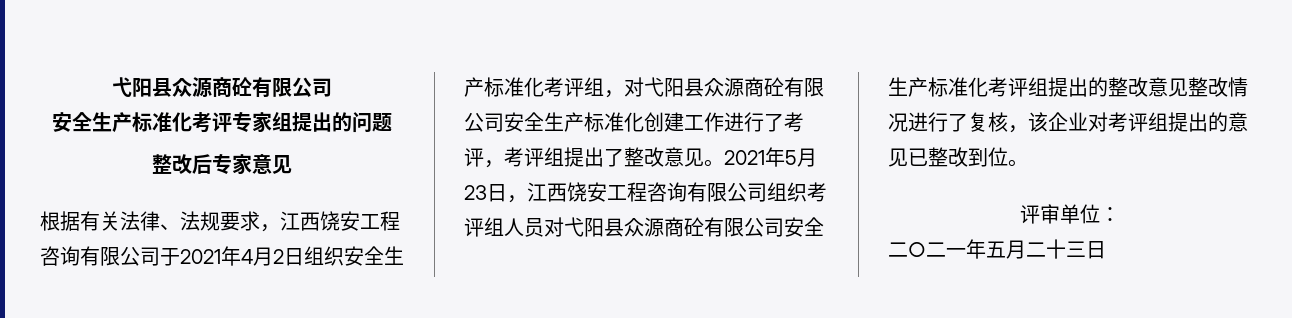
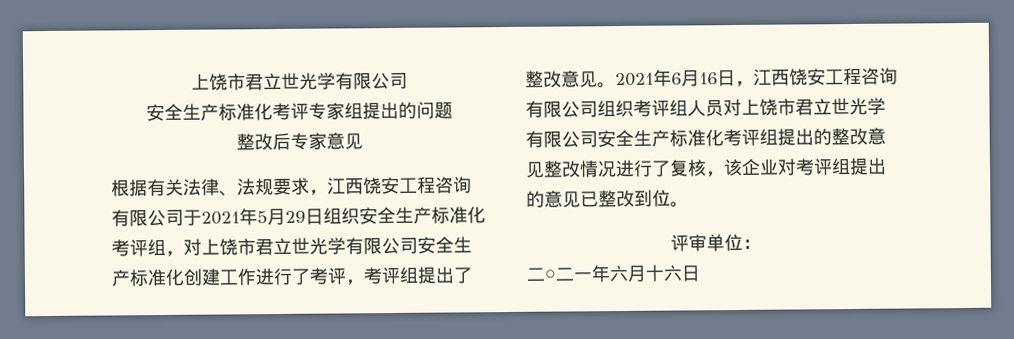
[112,77,252,98] 弋阳县众源商砼 -> [190,72,336,91] 上饶市君立世光学
[241,247,284,266] 4月2 -> [257,207,306,226] 5月29
[644,77,784,97] 弋阳县众源商砼 -> [201,237,346,256] 上饶市君立世光学
[785,148,817,167] [464,185,487,200] 5月23 -> [671,69,718,87] 6月16
[564,217,704,237] 弋阳县众源商砼 -> [741,97,886,116] 上饶市君立世光学
[986,239,1086,259] 五月二十三 -> [609,264,682,283] 六月十六

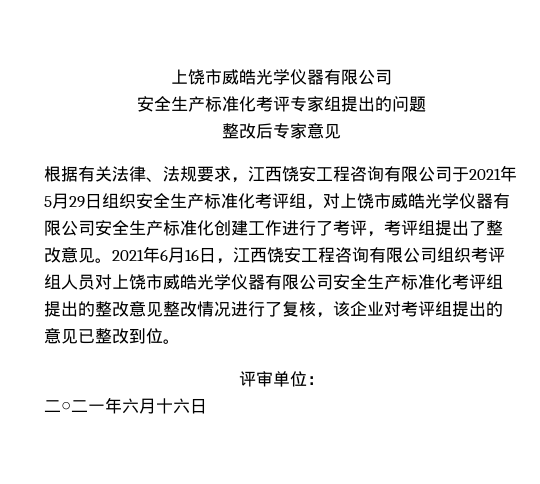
[190,72,336,91] 上饶市君立世光学 -> [171,69,324,85] 上饶市威皓光学仪器
[255,237,346,256] 君立世光学 -> [391,193,493,209] 威皓光学仪器
[795,97,886,116] 君立世光学 -> [163,274,265,290] 威皓光学仪器

